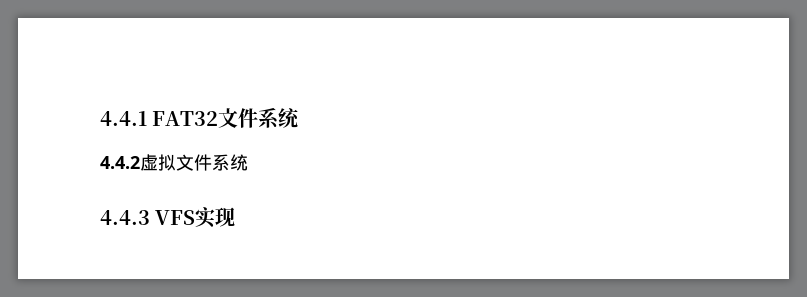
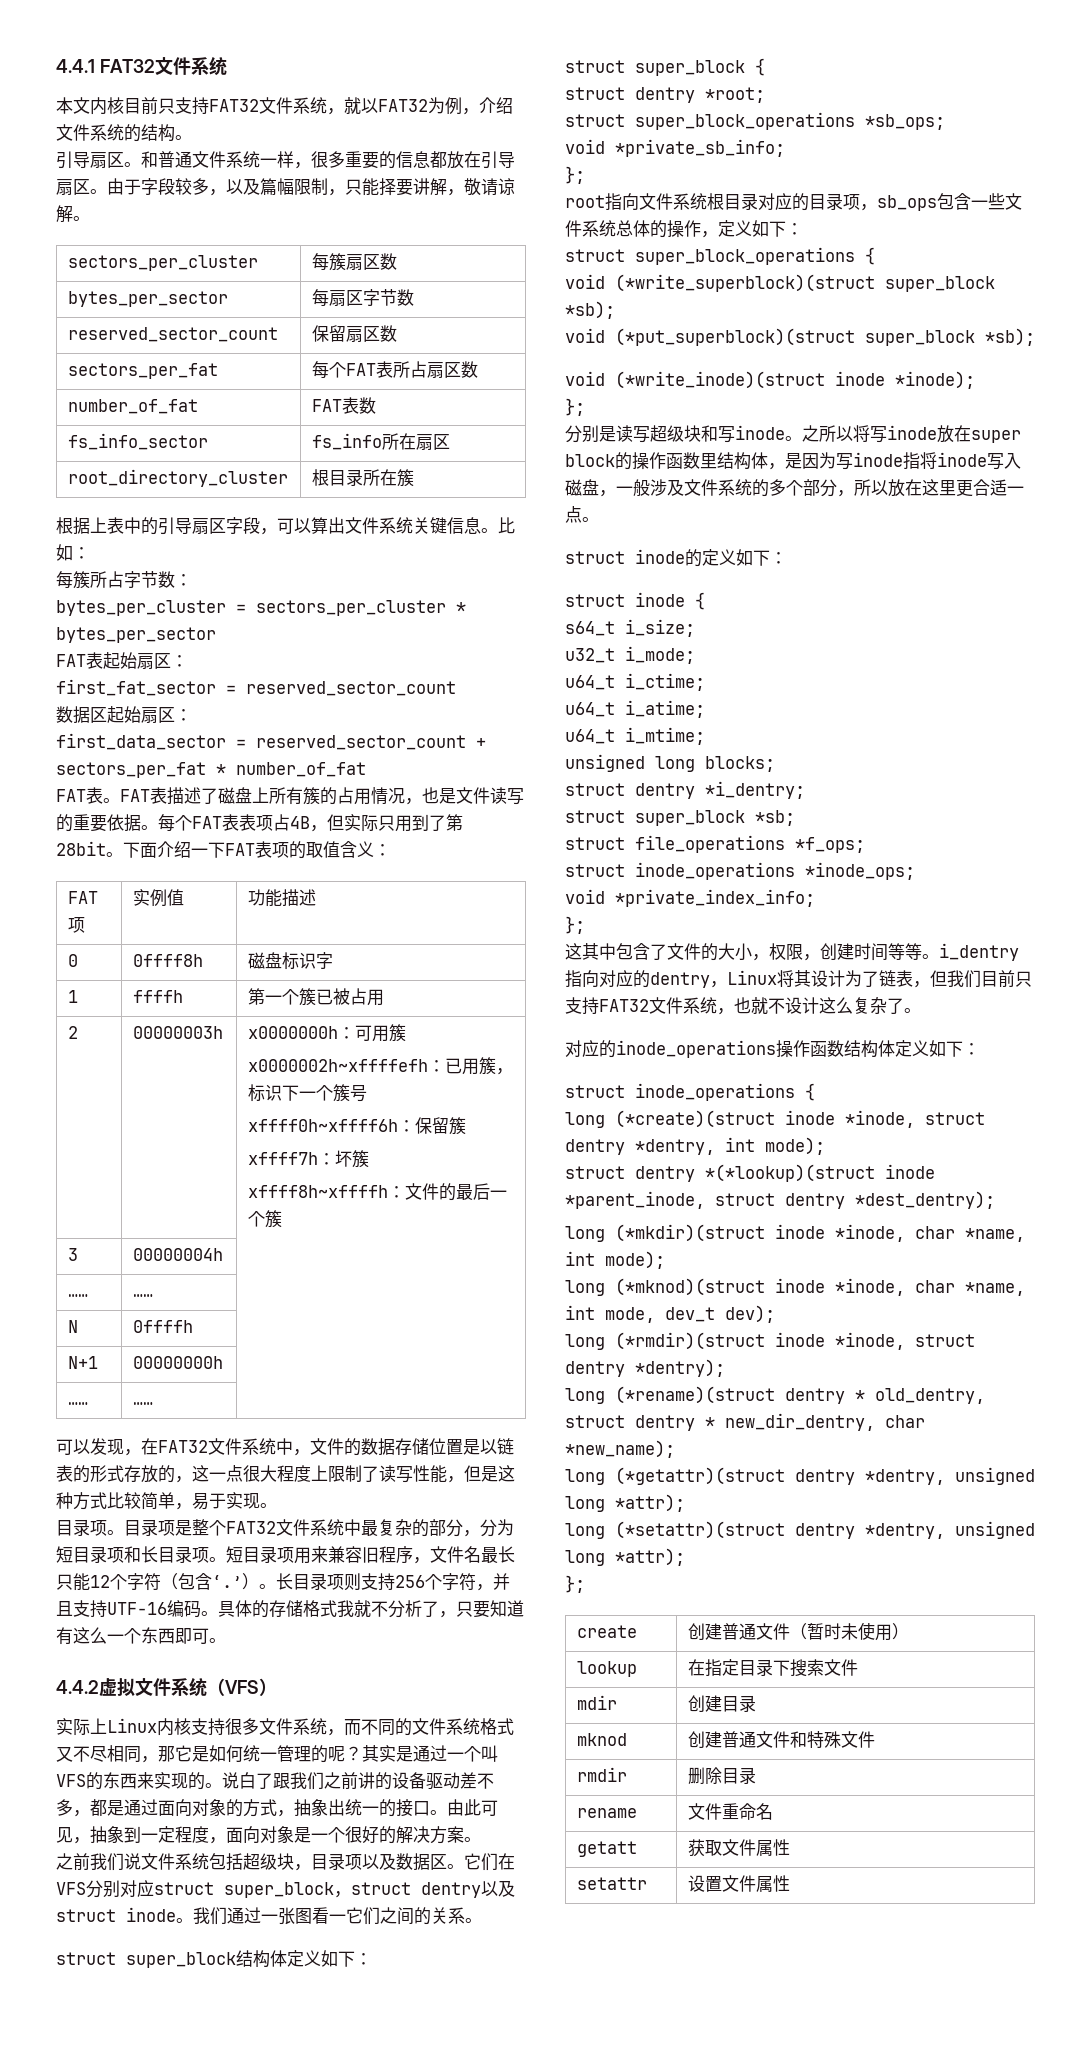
[100,154,248,171] [100,207,236,228] 4.4.2虚拟文件系统 // 4.4.3 VFS实现 -> [56,97,513,115] [56,124,192,142] [56,151,515,169] [56,178,515,196] [56,205,90,223] [67,255,258,271] [311,253,397,271] [67,291,228,307] [311,289,414,306] [67,327,278,342] [311,325,397,342] [67,363,218,379] [311,361,478,378] [67,399,198,414] [311,397,376,414] [67,433,208,450] [311,433,450,450] [67,469,288,487] [311,469,414,487] [56,517,515,535] [56,544,90,561] [56,571,192,589] [56,600,466,616] [56,627,216,643] [56,652,188,669] [56,679,456,696] [56,706,192,724] [56,733,486,750] [56,762,366,778] [56,787,524,805] [56,814,463,832] [56,841,391,859] [67,891,98,904] [67,917,85,933] [132,889,184,907] [247,889,316,907] [67,954,78,967] [132,954,203,967] [247,952,333,970] [67,990,78,1003] [132,990,183,1003] [247,988,384,1006] [67,1026,78,1039] [132,1026,223,1039] [247,1024,406,1042] [247,1057,513,1075] [247,1084,367,1102] [247,1117,466,1135] [247,1150,369,1168] [247,1183,507,1201] [247,1210,282,1228] [67,1248,78,1261] [132,1248,223,1261] [67,1294,88,1297] [132,1294,153,1297] [67,1320,78,1333] [132,1320,193,1333] [67,1356,98,1369] [132,1356,223,1369] [67,1402,88,1405] [132,1402,153,1405] [56,1438,514,1456] [56,1465,515,1483] [56,1492,277,1510] [56,1519,514,1537] [56,1546,515,1564] [56,1573,510,1591] [56,1600,524,1618] [56,1627,226,1645] [56,1677,277,1697] [56,1718,514,1736] [56,1745,498,1763] [56,1772,494,1790] [56,1799,498,1817] [56,1826,481,1844] [56,1853,515,1871] [56,1880,515,1898] [56,1907,482,1925] [56,1950,372,1968] [565,58,765,76] [565,87,765,103] [565,112,945,130] [565,139,785,157] [565,166,585,184] [565,193,1022,211] [565,220,803,238] [565,247,875,265] [565,274,995,292] [565,301,615,319] [565,328,1035,346] [565,371,975,389] [565,398,585,416] [565,425,1021,443] [565,452,1021,470] [565,479,1024,497] [565,506,599,523] [565,549,787,567] [565,592,705,610] [565,619,695,637] [565,646,695,664] [565,673,705,691] [565,700,705,718] [565,727,705,745] [565,754,775,772] [565,781,805,799] [565,810,795,826] [565,835,865,853] [565,862,915,880] [565,889,815,907] [565,916,585,934] [565,943,1019,961] [565,970,1032,988] [565,997,921,1015] [565,1040,980,1058] [565,1083,815,1101] [565,1110,985,1128] [565,1137,825,1155] [565,1164,935,1182] [565,1191,995,1209] [565,1224,1025,1242] [565,1251,665,1269] [565,1278,1025,1296] [565,1305,775,1323] [565,1332,975,1350] [565,1359,725,1377] [565,1386,985,1404] [565,1413,925,1431] [565,1440,675,1458] [565,1467,1035,1485] [565,1494,685,1512] [565,1521,1035,1539] [565,1548,685,1566] [565,1575,585,1593] [576,1625,637,1638] [687,1622,909,1641] [576,1661,637,1677] [687,1659,858,1677] [576,1695,617,1710] [687,1695,756,1713] [576,1733,627,1746] [687,1731,875,1749] [576,1767,627,1782] [687,1767,756,1785] [576,1808,637,1818] [687,1803,773,1820] [576,1841,637,1857] [687,1839,790,1857] [576,1877,647,1890] [687,1875,790,1892] 本文内核目前只支持FAT32文件系统，就以FAT32为例，介绍文件系统的结构。 // 引导扇区。和普通文件系统一样，很多重要的信息都放在引导扇区。由于字段较多，以及篇幅限制，只能择要讲解，敬请谅解。 // sectors_per_cluster | 每簇扇区数 // bytes_per_sector | 每扇区字节数 // reserved_sector_count | 保留扇区数 // sectors_per_fat | 每个FAT表所占扇区数 // number_of_fat | FAT表数 // fs_info_sector | fs_info所在扇区 // root_directory_cluster | 根目录所在簇 // 根据上表中的引导扇区字段，可以算出文件系统关键信息。比如： // 每簇所占字节数： // bytes_per_cluster = sectors_per_cluster * bytes_per_sector // FAT表起始扇区： // first_fat_sector = reserved_sector_count // 数据区起始扇区： // first_data_sector = reserved_sector_count + sectors_per_fat * number_of_fat // FAT表。FAT表描述了磁盘上所有簇的占用情况，也是文件读写的重要依据。每个FAT表表项占4B，但实际只用到了第28bit。下面介绍一下FAT表项的取值含义： // FAT项 | 实例值 | 功能描述 // 0 | 0ffff8h | 磁盘标识字 // 1 | ffffh | 第一个簇已被占用 // 2 | 00000003h | x0000000h：可用簇 // x0000002h~xffffefh：已用簇，标识下一个簇号 // xffff0h~xffff6h：保留簇 // xffff7h：坏簇 // xffff8h~xffffh：文件的最后一个簇 // 3 | 00000004h | // …… | …… | // N | 0ffffh | // N+1 | 00000000h | // …… | …… | // 可以发现，在FAT32文件系统中，文件的数据存储位置是以链表的形式存放的，这一点很大程度上限制了读写性能，但是这种方式比较简单，易于实现。 // 目录项。目录项是整个FAT32文件系统中最复杂的部分，分为短目录项和长目录项。短目录项用来兼容旧程序，文件名最长只能12个字符（包含‘.’）。长目录项则支持256个字符，并且支持UTF-16编码。具体的存储格式我就不分析了，只要知道有这么一个东西即可。 // 4.4.2虚拟文件系统（VFS） // 实际上Linux内核支持很多文件系统，而不同的文件系统格式又不尽相同，那它是如何统一管理的呢？其实是通过一个叫VFS的东西来实现的。说白了跟我们之前讲的设备驱动差不多，都是通过面向对象的方式，抽象出统一的接口。由此可见，抽象到一定程度，面向对象是一个很好的解决方案。 // 之前我们说文件系统包括超级块，目录项以及数据区。它们在VFS分别对应struct super_block，struct dentry以及struct inode。我们通过一张图看一它们之间的关系。 // struct super_block结构体定义如下： // struct super_block { // struct dentry *root; // struct super_block_operations *sb_ops; // void *private_sb_info; // }; // root指向文件系统根目录对应的目录项，sb_ops包含一些文件系统总体的操作，定义如下： // struct super_block_operations { // void (*write_superblock)(struct super_block *sb); // void (*put_superblock)(struct super_block *sb); // void (*write_inode)(struct inode *inode); // }; // 分别是读写超级块和写inode。之所以将写inode放在super block的操作函数里结构体，是因为写inode指将inode写入磁盘，一般涉及文件系统的多个部分，所以放在这里更合适一点。 // struct inode的定义如下： // struct inode { // s64_t i_size; // u32_t i_mode; // u64_t i_ctime; // u64_t i_atime; // u64_t i_mtime; // unsigned long blocks; // struct dentry *i_dentry; // struct super_block *sb; // struct file_operations *f_ops; // struct inode_operations *inode_ops; // void *private_index_info; // }; // 这其中包含了文件的大小，权限，创建时间等等。i_dentry指向对应的dentry，Linux将其设计为了链表，但我们目前只支持FAT32文件系统，也就不设计这么复杂了。 // 对应的inode_operations操作函数结构体定义如下： // struct inode_operations { // long (*create)(struct inode *inode, struct dentry *dentry, int mode); // struct dentry *(*lookup)(struct inode *parent_inode, struct dentry *dest_dentry); // long (*mkdir)(struct inode *inode, char *name, int mode); // long (*mknod)(struct inode *inode, char *name, int mode, dev_t dev); // long (*rmdir)(struct inode *inode, struct dentry *dentry); // long (*rename)(struct dentry * old_dentry, struct dentry * new_dir_dentry, char *new_name); // long (*getattr)(struct dentry *dentry, unsigned long *attr); // long (*setattr)(struct dentry *dentry, unsigned long *attr); // }; // create | 创建普通文件（暂时未使用） // lookup | 在指定目录下搜索文件 // mdir | 创建目录 // mknod | 创建普通文件和特殊文件 // rmdir | 删除目录 // rename | 文件重命名 // getatt | 获取文件属性 // setattr | 设置文件属性

